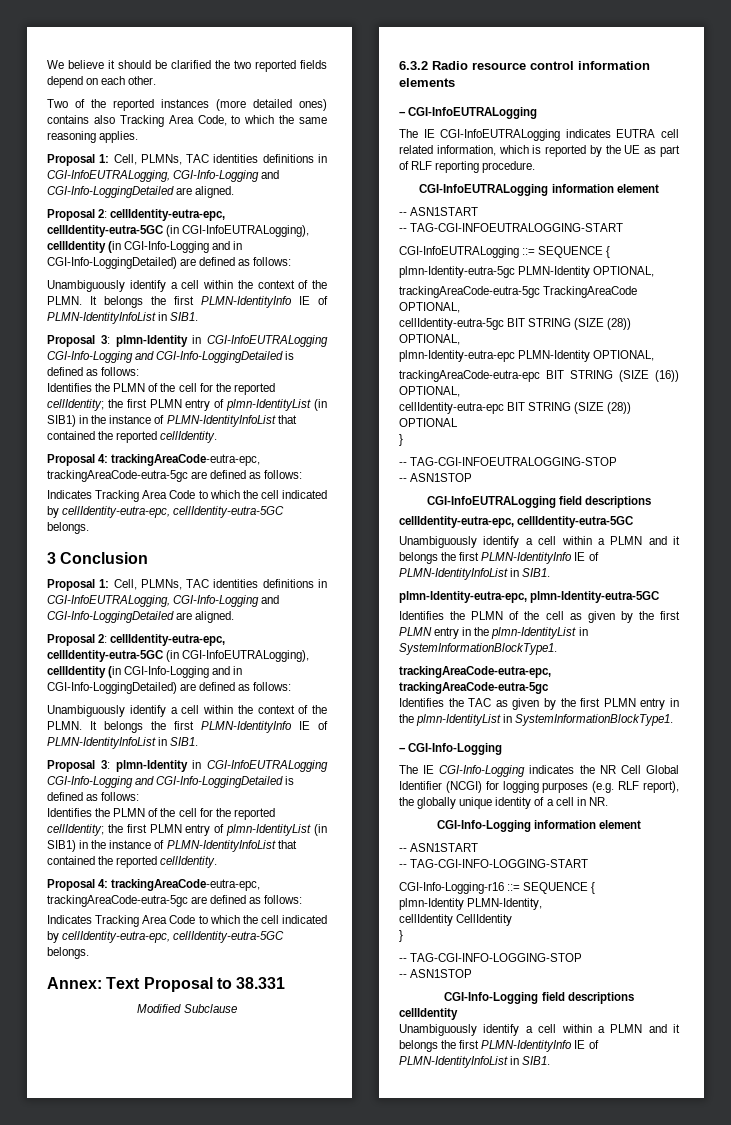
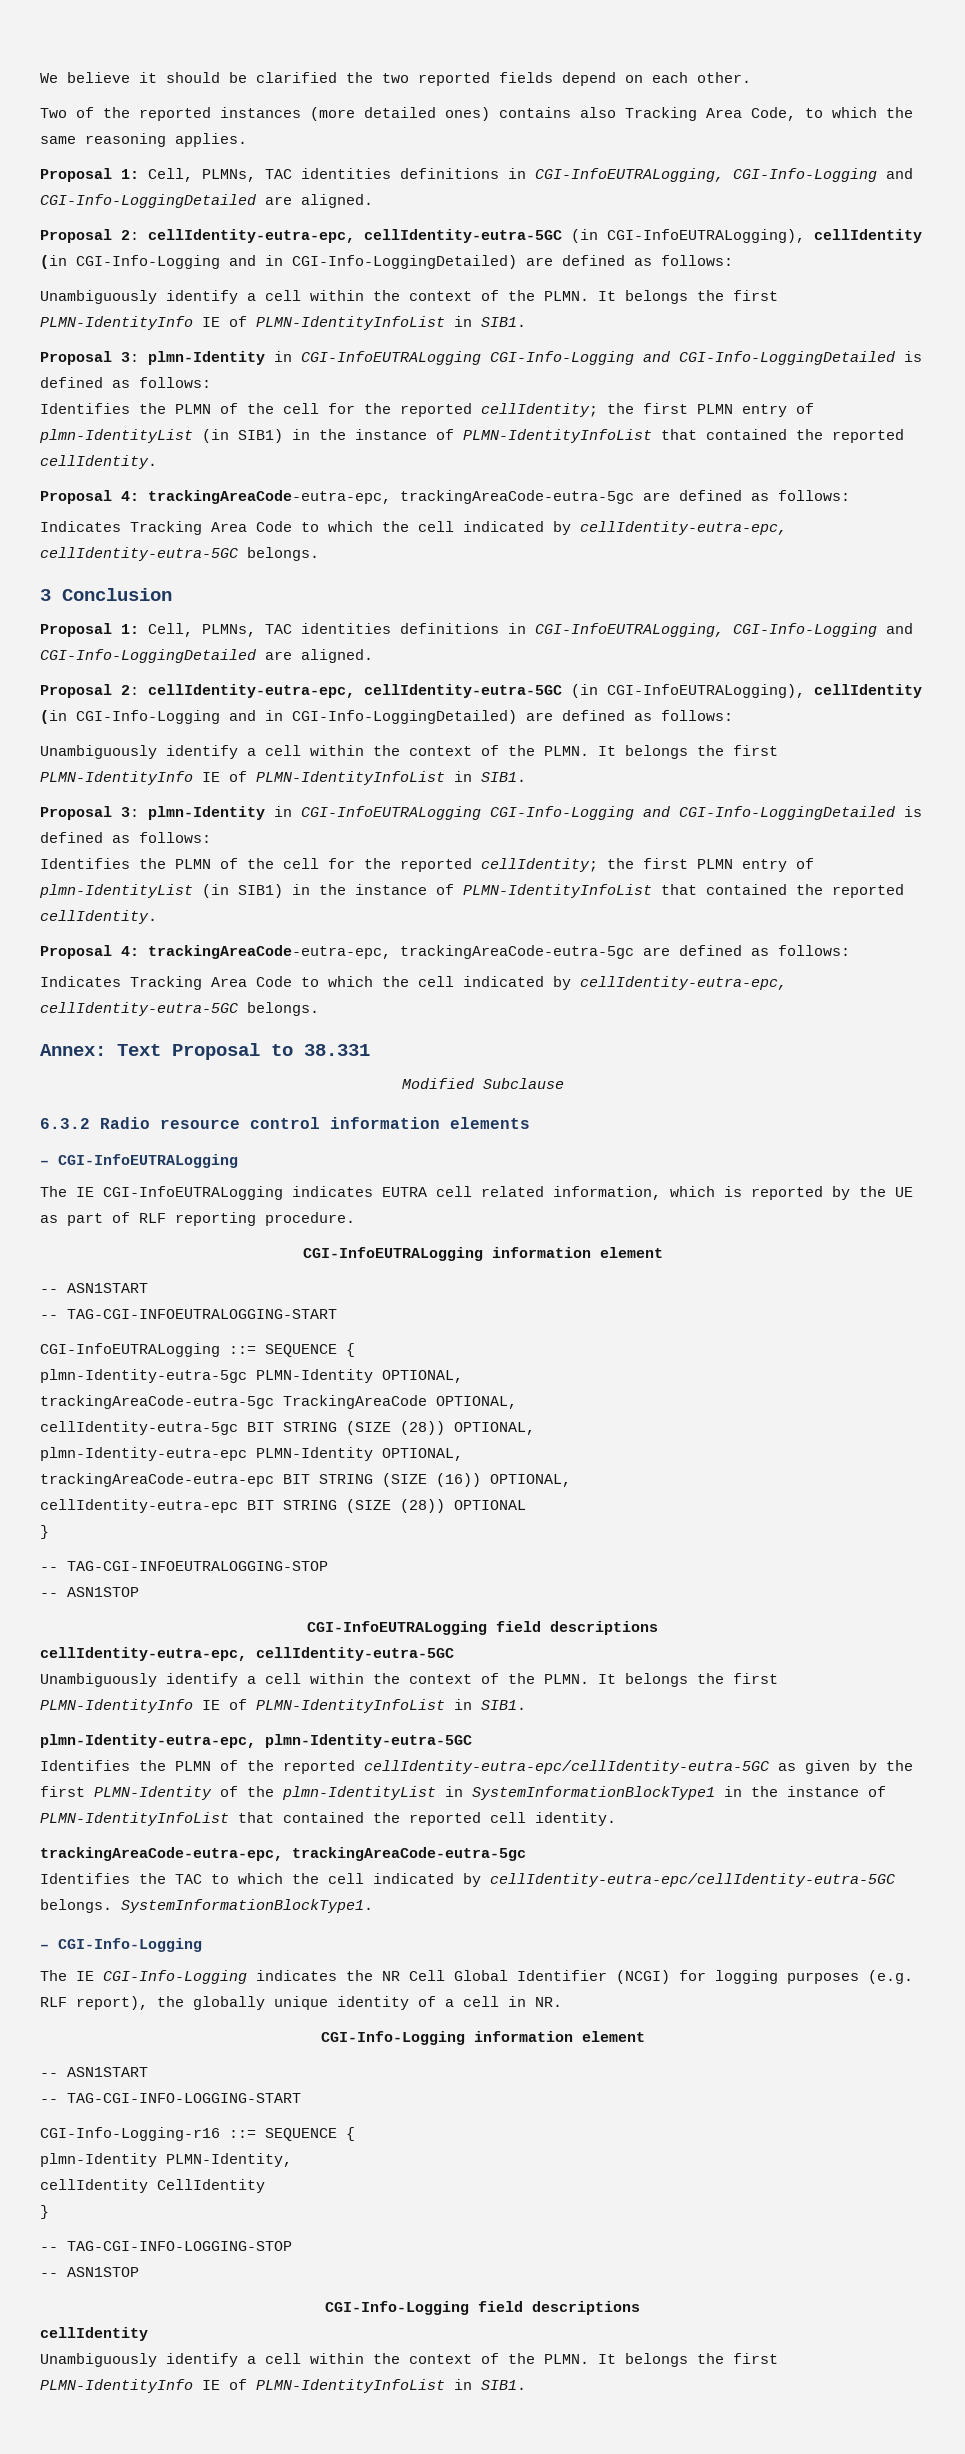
[597,536,680,545] a PLMN and it -> [373,1673,616,1684] the context of the PLMN. It
[545,611,680,623] [399,627,588,639] [399,643,557,655] cell as given by the first PLMN entry in the plmn-IdentityList in SystemInformationBlockType1. -> [283,1760,913,1774] [40,1786,886,1800] [40,1812,616,1826] reported cellIdentity-eutra-epc/cellIdentity-eutra-5GC as given by the first PLMN-Identity of the plmn-IdentityList in SystemInformationBlockType1 in the instance of PLMN-IdentityInfoList that contained the reported cell identity.
[495,698,679,710] [399,714,513,726] as given by the first PLMN entry in the plmn-IdentityList in -> [211,1873,895,1887] [40,1899,112,1913] to which the cell indicated by cellIdentity-eutra-epc/cellIdentity-eutra-5GC belongs.
[597,1024,680,1033] a PLMN and it -> [373,2353,616,2364] the context of the PLMN. It

